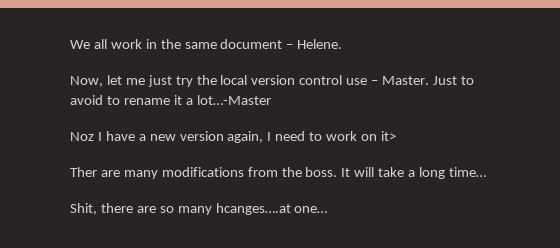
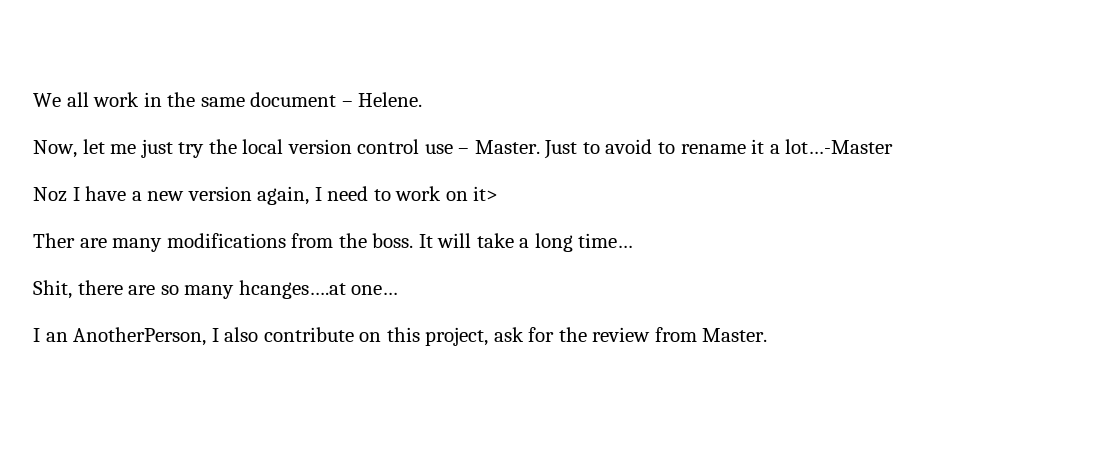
(328, 209) none -> [33,327,768,346] // I an AnotherPerson, I also contribute on this project, ask for the review from Master.

